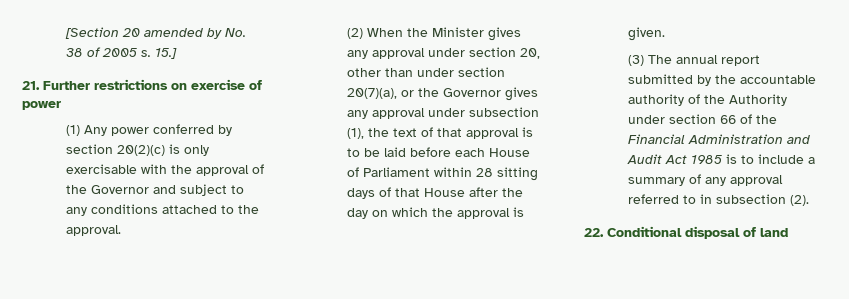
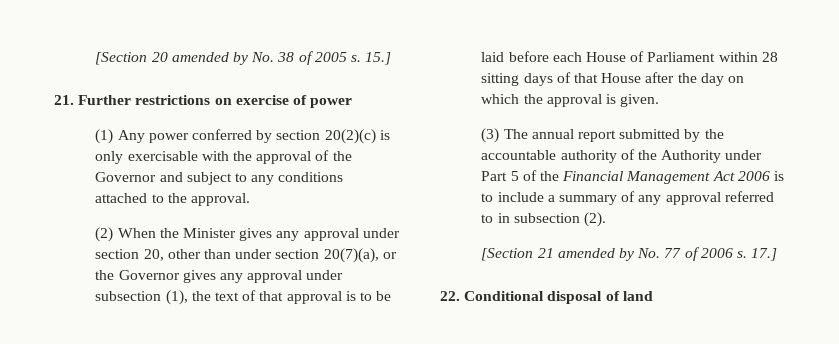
[669,114,737,124] section 66 -> [481,171,519,181] Part 5
[688,134,811,144] [627,154,723,164] Administration and Audit Act 1985 -> [626,171,770,184] Management Act 2006
(810, 200) none -> [481,247,778,261] // [Section 21 amended by No. 77 of 2006 s. 17.]

